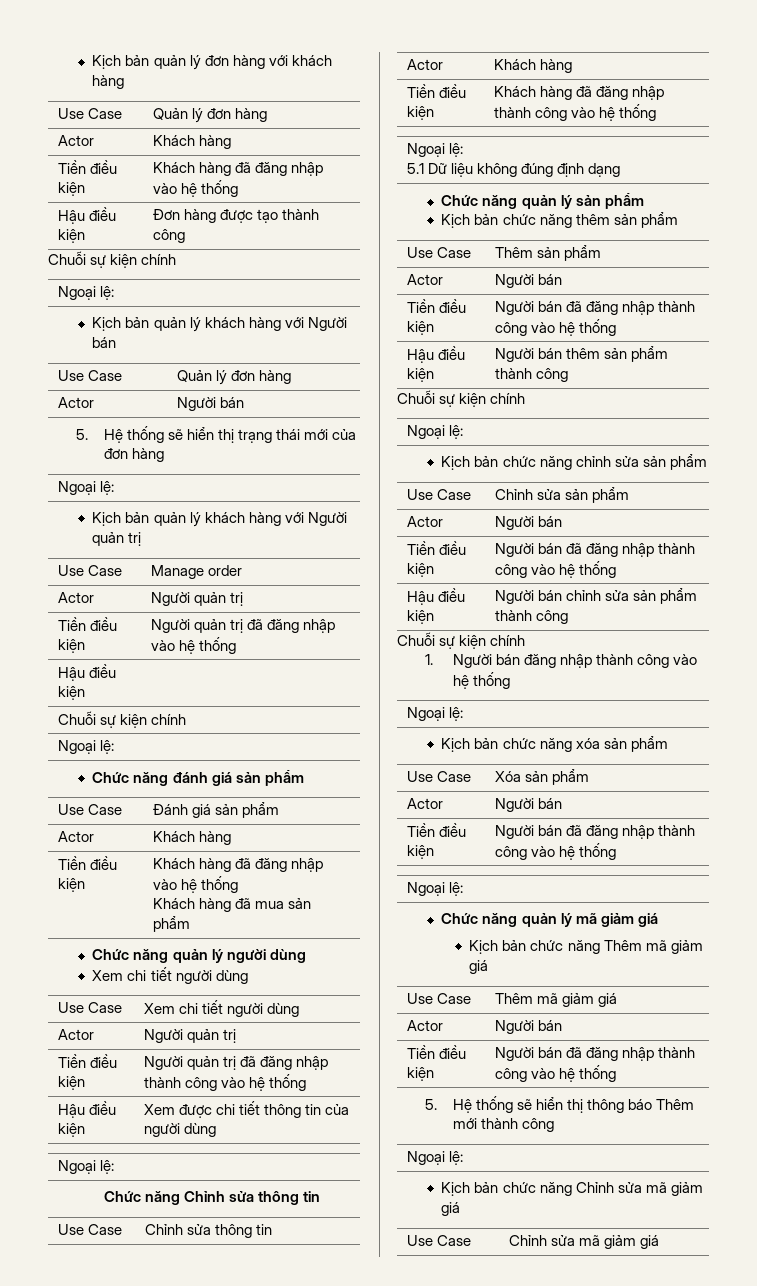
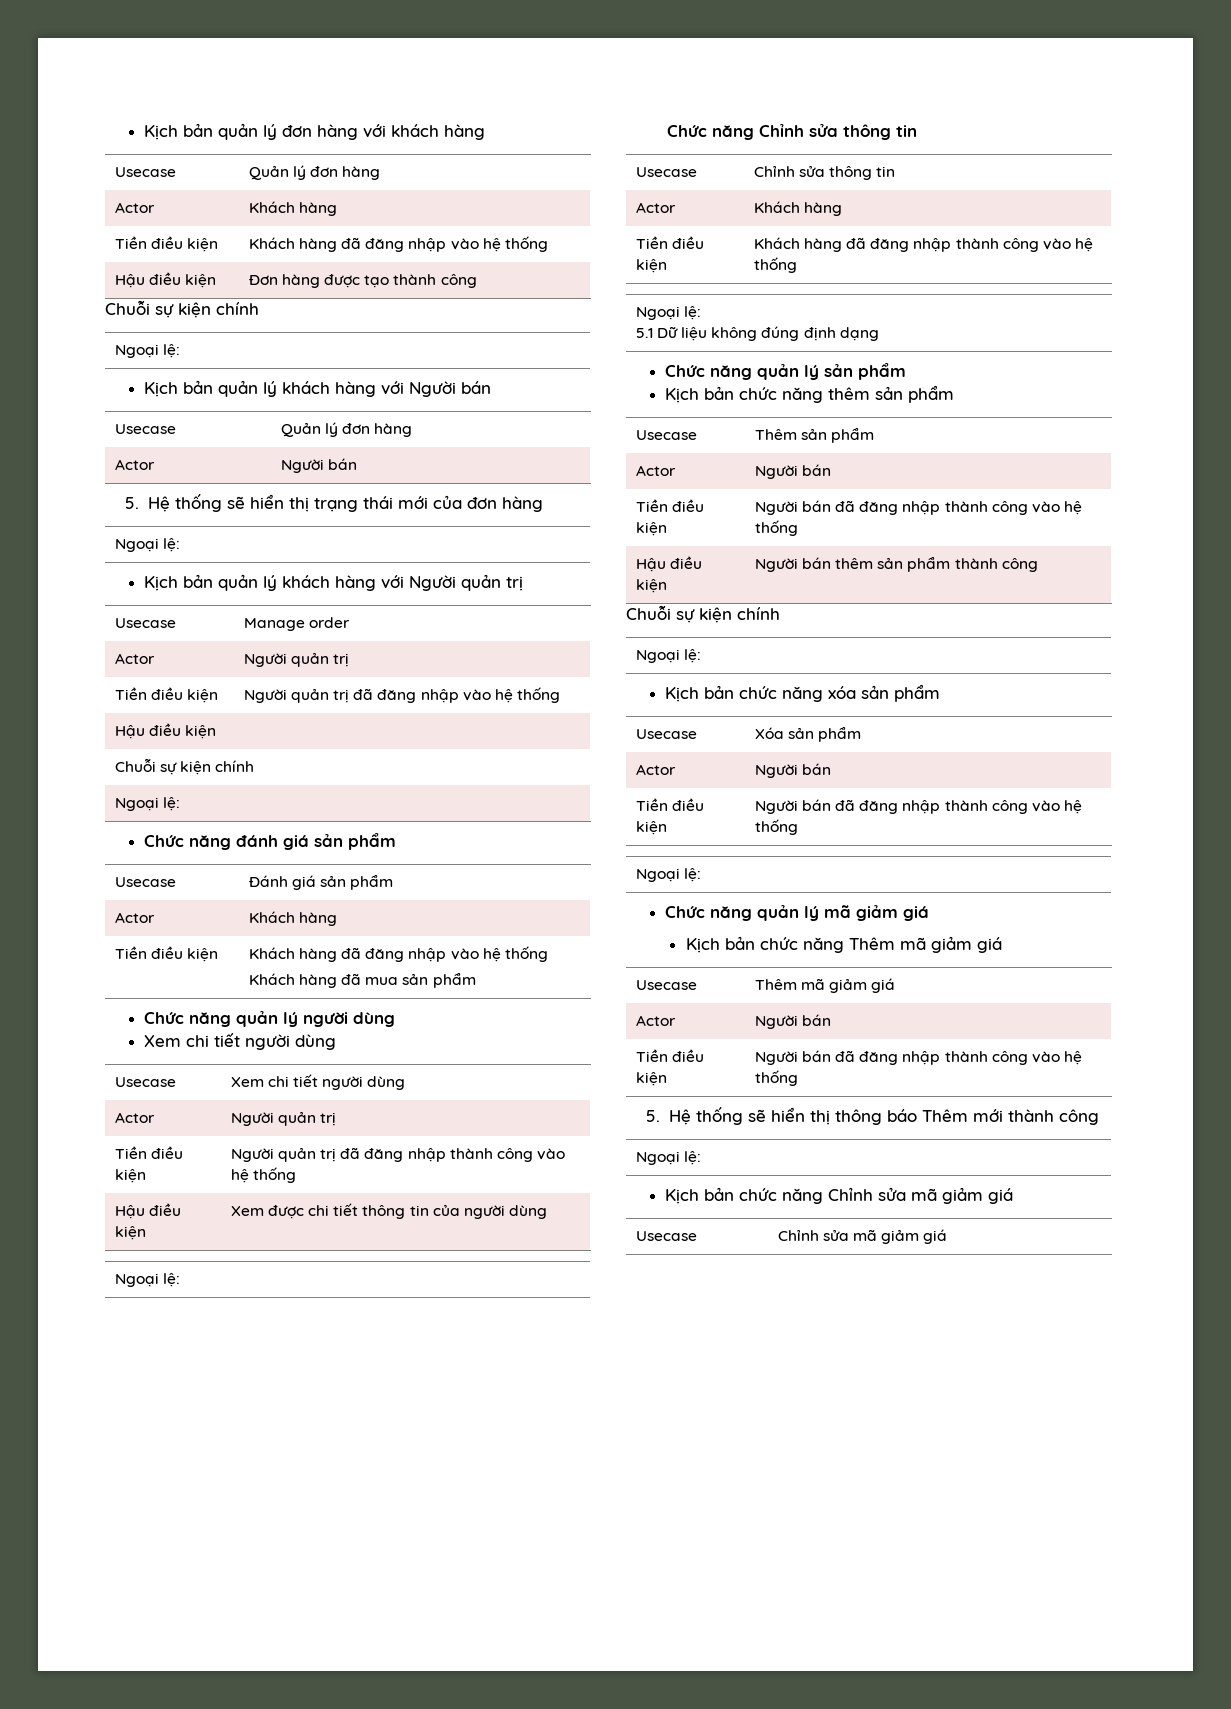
[57,108,122,119] Use Case -> [114,167,176,177] Usecase
[57,370,122,381] Use Case -> [114,424,176,434] Usecase
[57,565,122,576] Use Case -> [114,618,176,628] Usecase
[57,804,122,815] Use Case -> [114,877,176,887] Usecase
[57,1002,122,1013] Use Case -> [114,1077,176,1087] Usecase
[57,1224,122,1235] Use Case -> [635,167,697,177] Usecase
[406,247,471,258] Use Case -> [635,430,697,440] Usecase
[441,454,707,470] [406,489,471,500] [494,487,630,503] [406,516,443,527] [494,516,562,530] [406,541,466,555] [406,563,434,577] [494,543,696,557] [494,561,617,578] [406,588,465,605] [406,610,434,624] [494,588,698,604] [494,610,568,624] [397,632,526,649] [424,654,698,668] [452,672,510,689] [406,707,463,721] // Kịch bản chức năng chỉnh sửa sản phẩm // Use Case | Chỉnh sửa sản phẩm // Actor | Người bán // Tiền điều kiện | Người bán đã đăng nhập thành công vào hệ thống // Hậu điều kiện | Người bán chỉnh sửa sản phẩm thành công // Chuỗi sự kiện chính // 1. Người bán đăng nhập thành công vào hệ thống // Ngoại lệ: -> (701, 656) none
[406,771,471,782] Use Case -> [635,729,697,739] Usecase
[406,993,471,1004] Use Case -> [635,980,697,990] Usecase
[406,1235,471,1246] Use Case -> [635,1231,697,1241] Usecase

